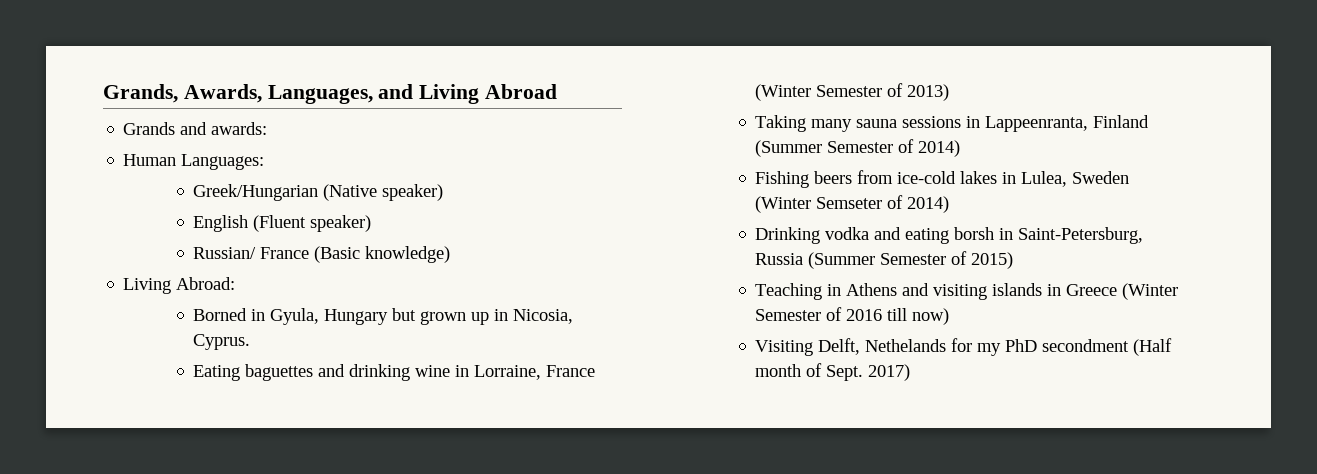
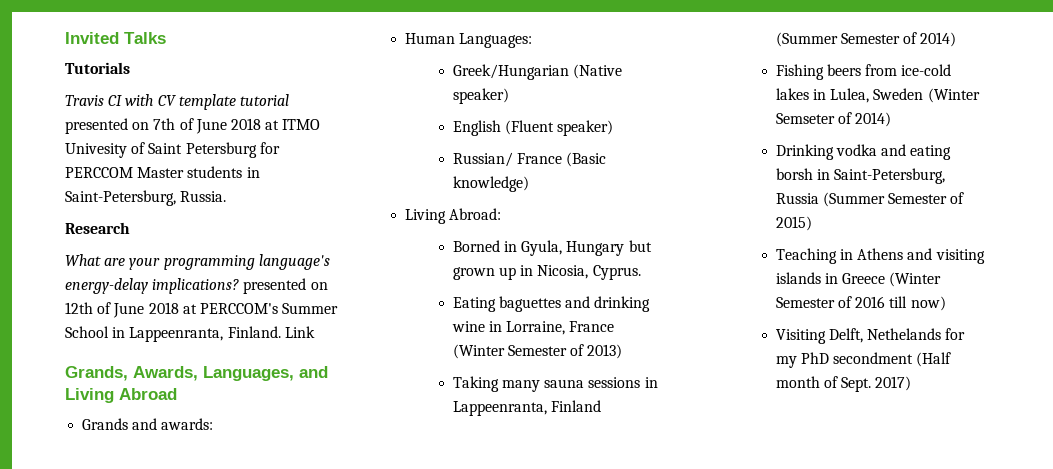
(103, 93) none -> [65,32,166,44] [65,62,130,74] [65,94,289,110] [65,118,321,134] [65,142,280,158] [65,166,260,178] [65,190,227,206] [65,222,130,234] [65,254,330,270] [65,278,328,294] [65,302,339,318] [65,326,315,342] Invited Talks // Tutorials // Travis CI with CV template tutorial presented on 7th of June 2018 at ITMO Univesity of Saint Petersburg for PERCCOM Master students in Saint-Petersburg, Russia. // Research // What are your programming language's energy-delay implications? presented on 12th of June 2018 at PERCCOM's Summer School in Lappeenranta, Finland. Link //

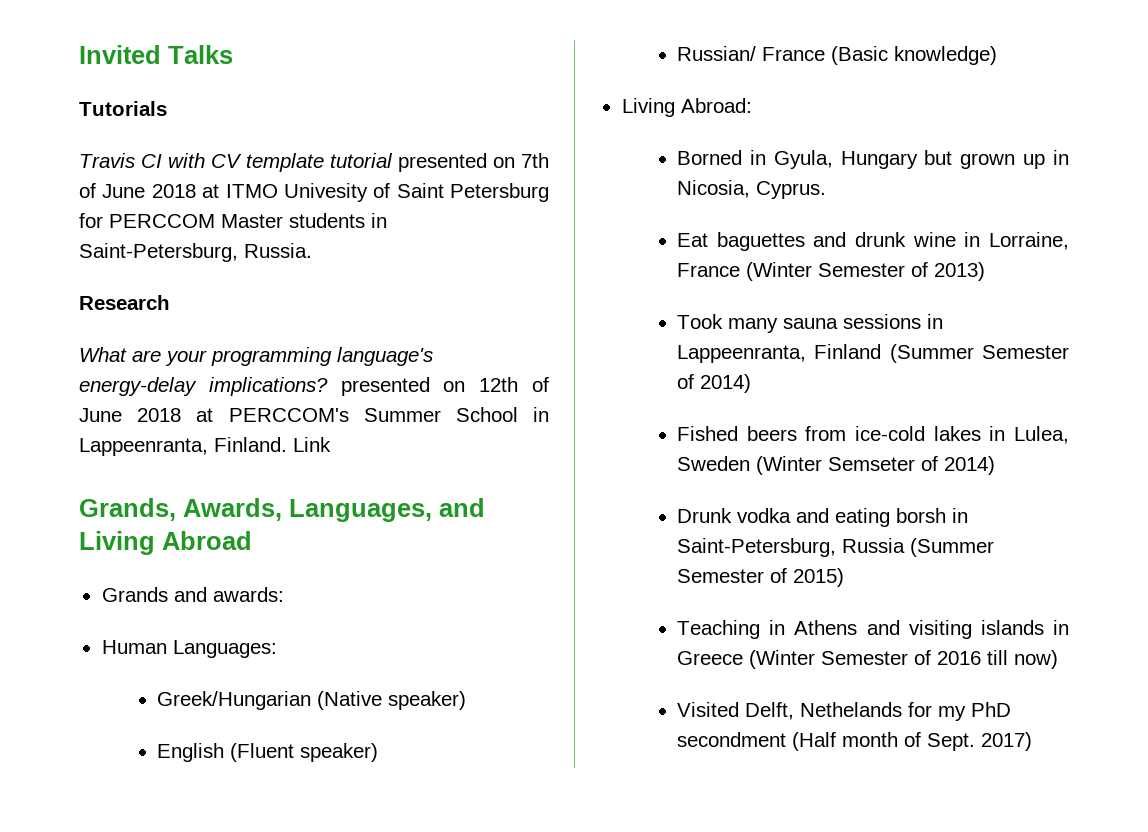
[452,297,496,312] Eating -> [677,233,709,247] Eat
[594,296,651,312] drinking -> [855,232,907,247] drunk
[452,376,499,392] Taking -> [677,314,724,329] Took
[775,64,824,80] Fishing -> [677,426,739,441] Fished
[775,144,834,160] Drinking -> [677,508,733,523] Drunk
[775,329,826,344] Visiting -> [677,702,740,717] Visited

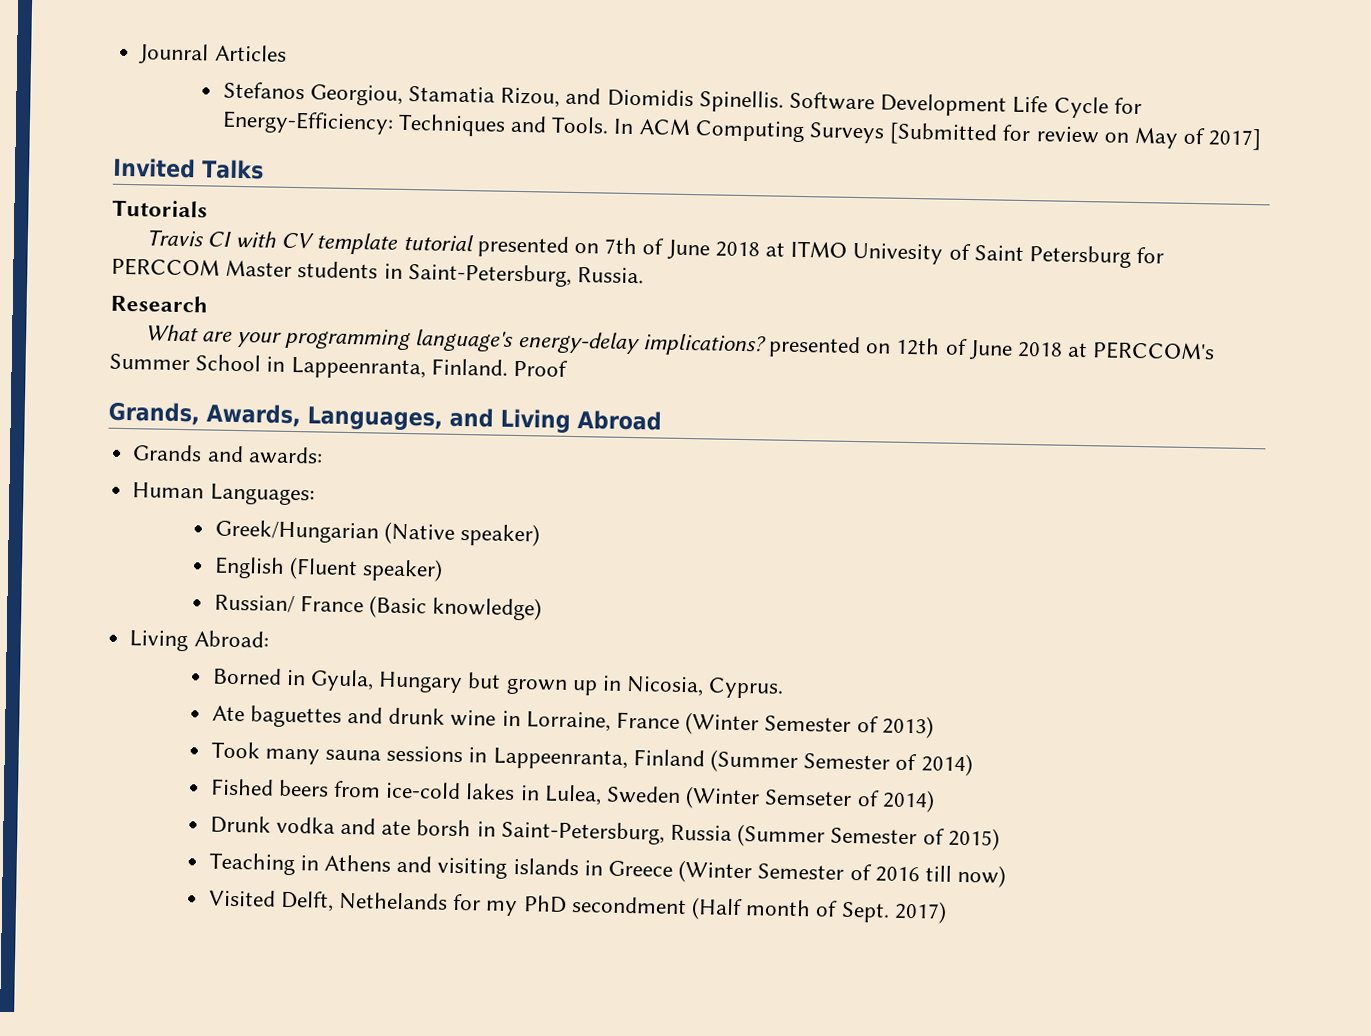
(79, 54) none -> [139,43,287,65] [222,81,1142,119] [221,110,1263,151] Jounral Articles // Stefanos Georgiou, Stamatia Rizou, and Diomidis Spinellis. Software Development Life Cycle for Energy-Efficiency: Techniques and Tools. In ACM Computing Surveys [Submitted for review on May of 2017] //
[293,437,331,452] Link -> [513,359,569,377] Proof
[677,233,709,247] Eat -> [211,705,245,722] Ate
[835,508,891,527] eating -> [381,820,412,836] ate

